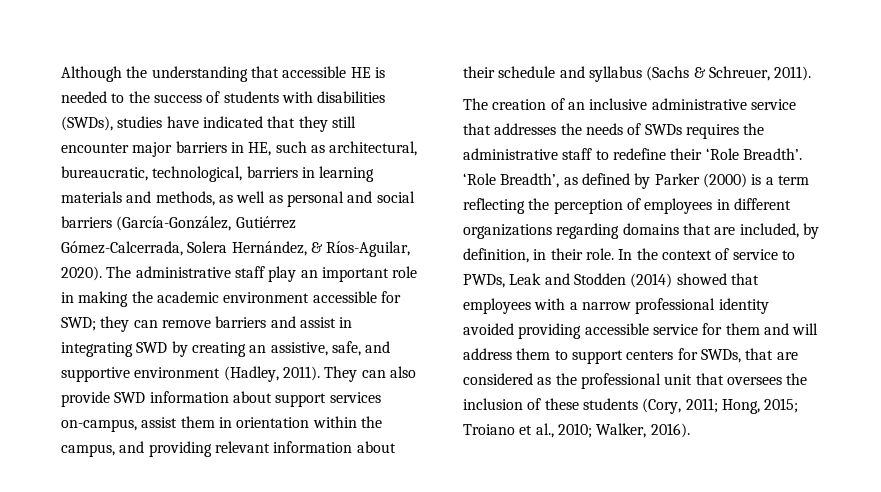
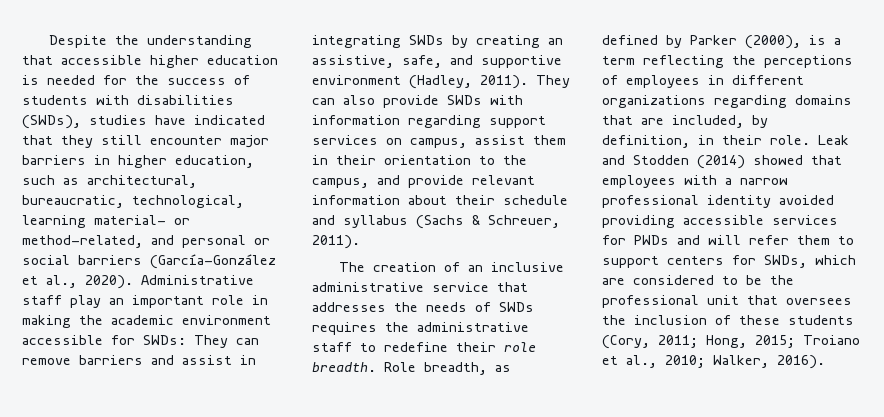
[61,66,122,82] Although -> [48,35,107,48] Despite
[350,67,371,78] HE -> [150,55,278,68] higher education
[111,93,125,103] to -> [103,75,127,85] for
[248,142,272,156] HE, -> [118,155,254,168] higher education,
[246,166,375,182] [61,191,415,207] [61,216,296,231] [61,241,411,257] [61,266,231,281] barriers in learning materials and methods, as well as personal and social barriers (García-González, Gutiérrez Gómez-Calcerrada, Solera Hernández, & Ríos-Aguilar, 2020). The administrative -> [22,215,190,228] [22,235,270,248] [22,254,276,269] [22,275,254,289] learning material- or method-related, and personal or social barriers (García-González et al., 2020). Administrative
[61,316,130,332] SWD; they -> [143,335,228,348] SWDs: They
[136,342,168,353] SWD -> [409,35,444,45] SWDs
[114,391,381,407] [61,416,357,432] SWD information about support services on-campus, assist them in orientation within -> [447,95,523,105] [312,115,546,128] [312,135,566,148] [312,155,495,165] SWDs with information regarding support services on campus, assist them in their orientation to
[148,441,212,457] providing -> [408,175,464,188] provide
[705,148,802,160] [463,173,560,188] ‘Role Breadth’. ‘Role Breadth’, -> [504,342,536,352] [312,362,487,375] role breadth. Role breadth,
[702,173,747,188] (2000) -> [745,35,801,49] (2000),
[553,199,623,214] perception -> [764,55,853,68] perceptions
[618,248,795,260] [463,274,505,288] In the context of service to PWDs, -> (810, 140) none
[652,323,760,335] service for them -> [772,215,838,225] [602,235,669,245] services for PWDs
[463,348,512,360] address -> [749,235,789,245] refer
[745,348,774,360] that -> [815,255,856,265] which
[537,377,552,385] as -> [722,275,762,285] to be

